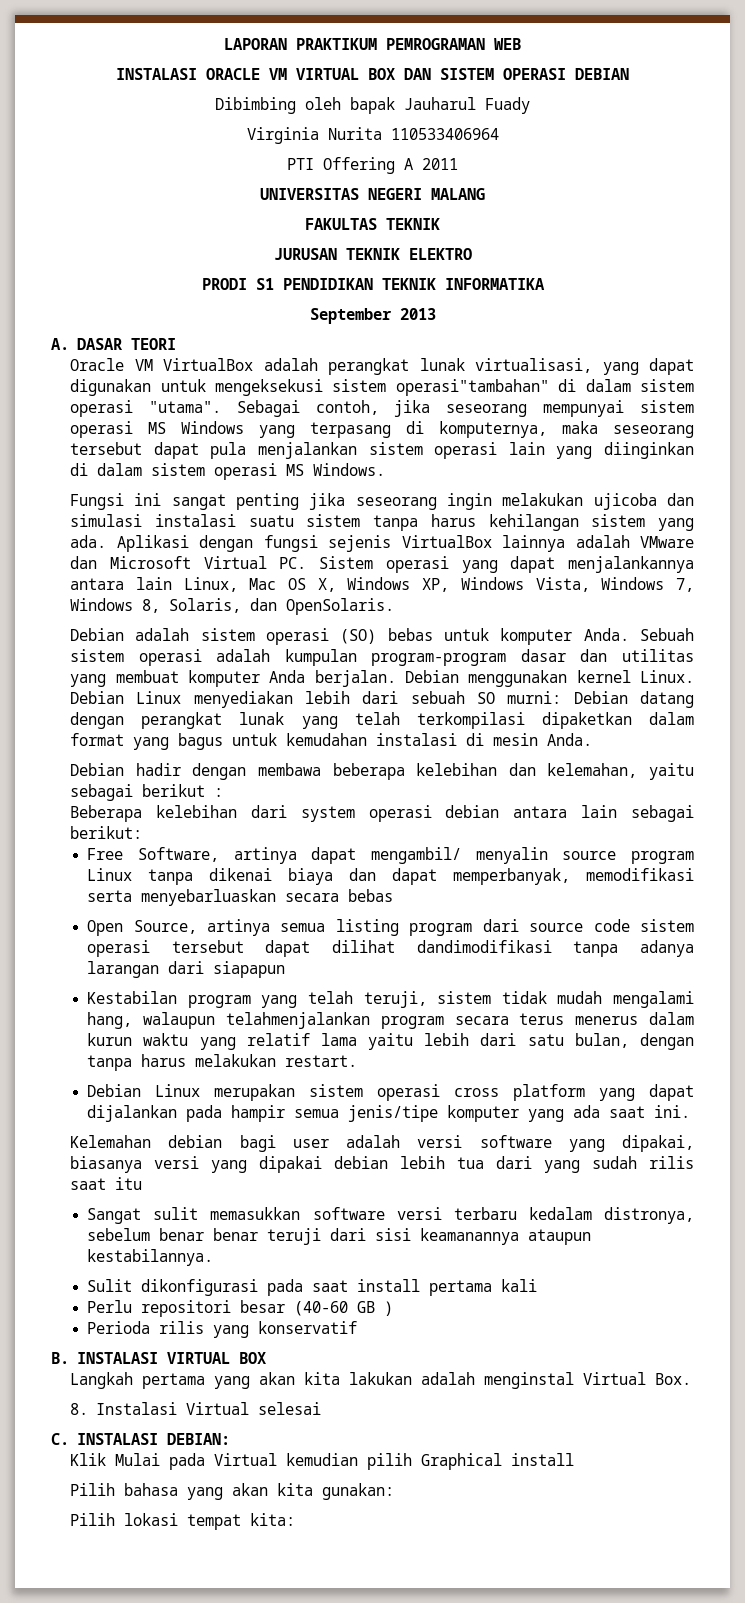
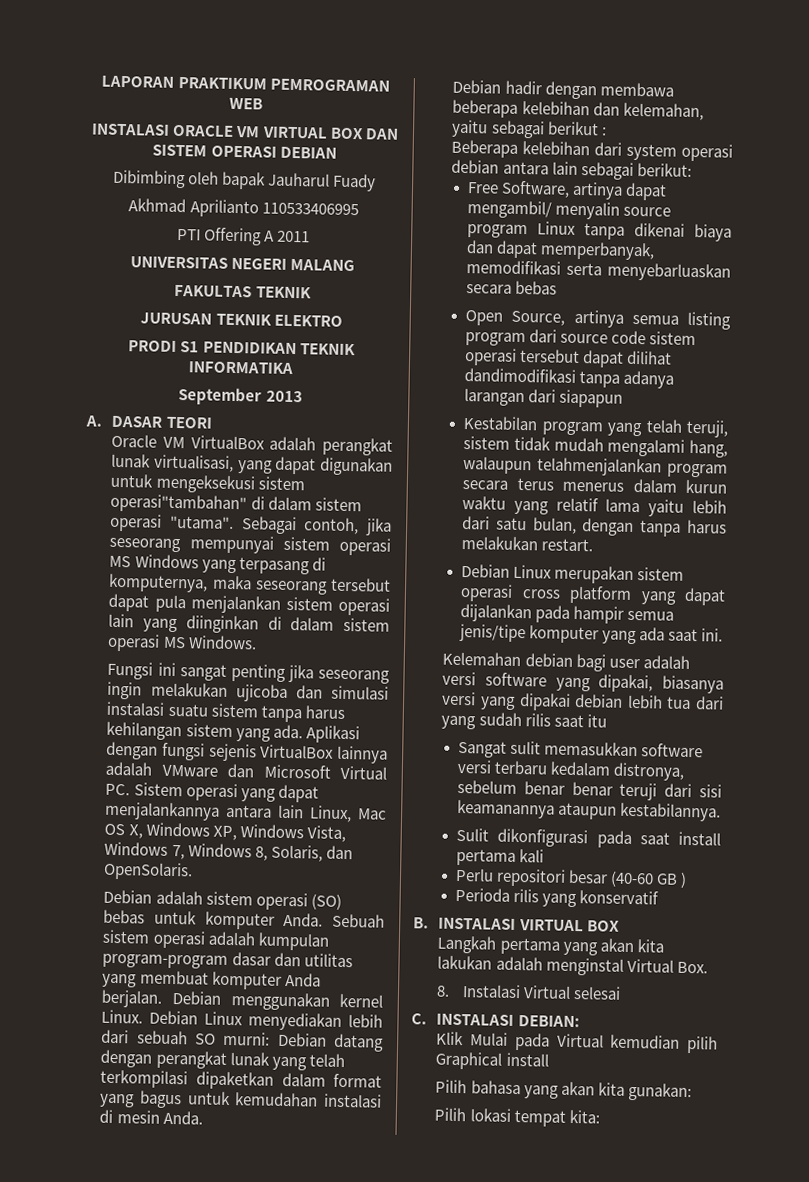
[246,127,499,144] Virginia Nurita 110533406964 -> [128,198,359,218] Akhmad Aprilianto 110533406995

